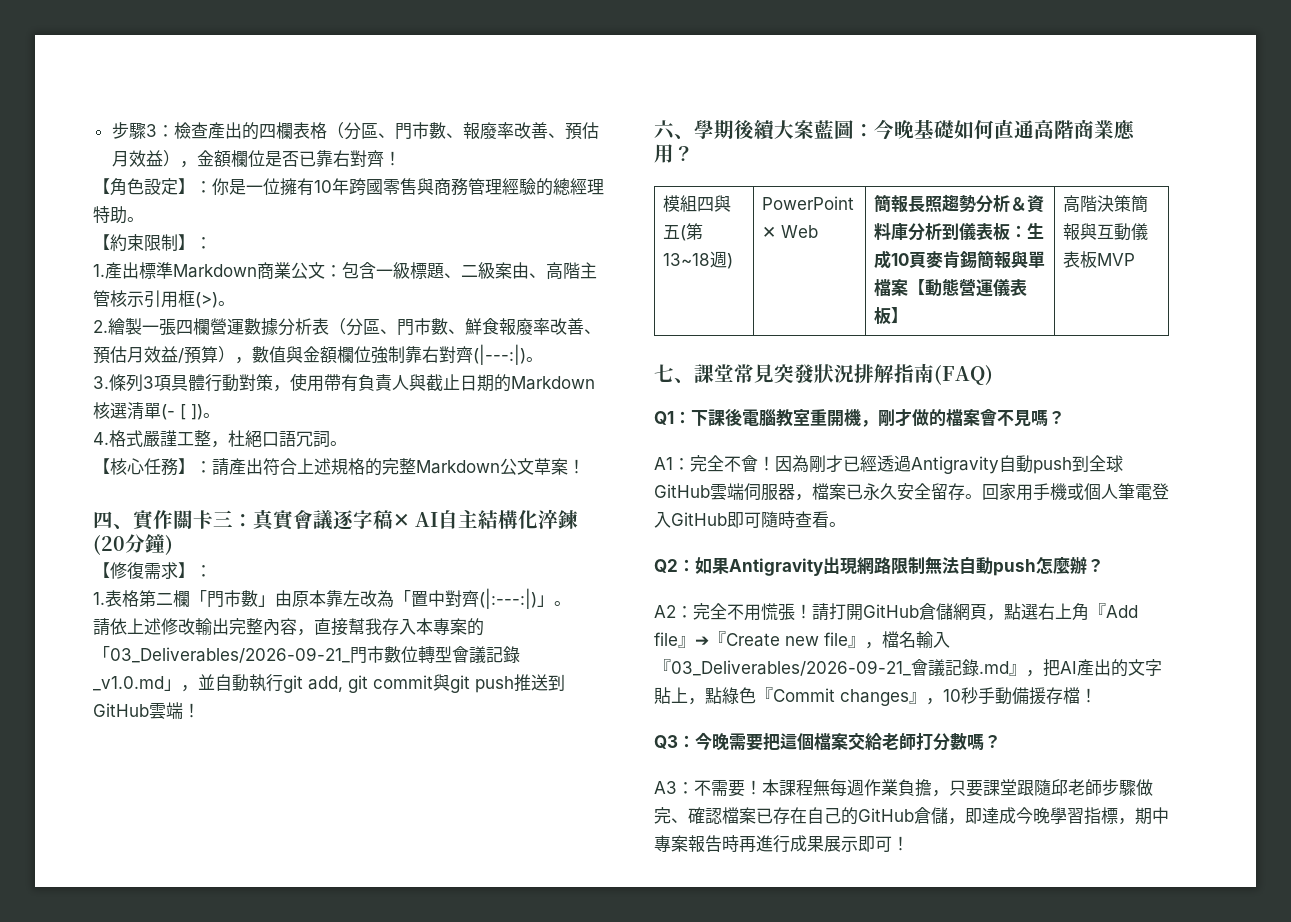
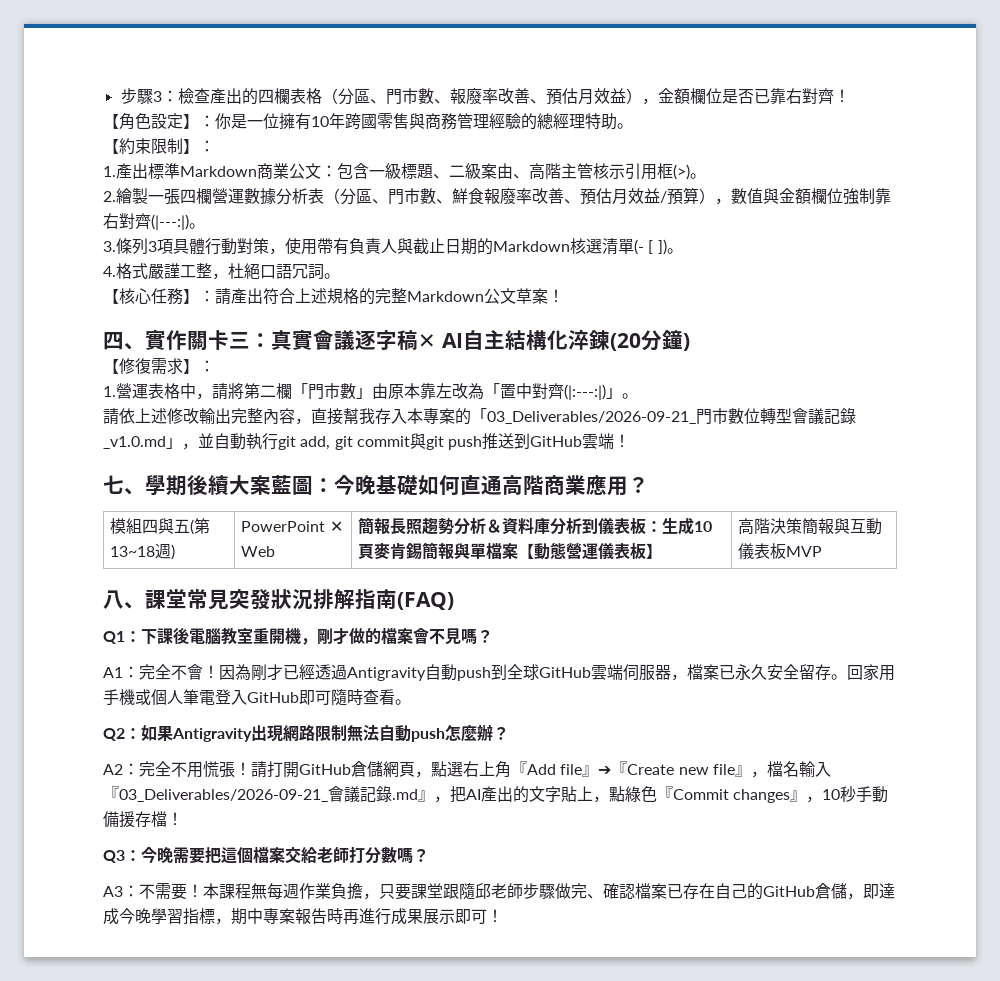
[105,590,139,607] 表格 -> [116,383,244,400] 營運表格中，請將
[654,120,675,140] 六 -> [103,475,124,494] 七
[654,364,674,382] 七 -> [103,590,124,609] 八

